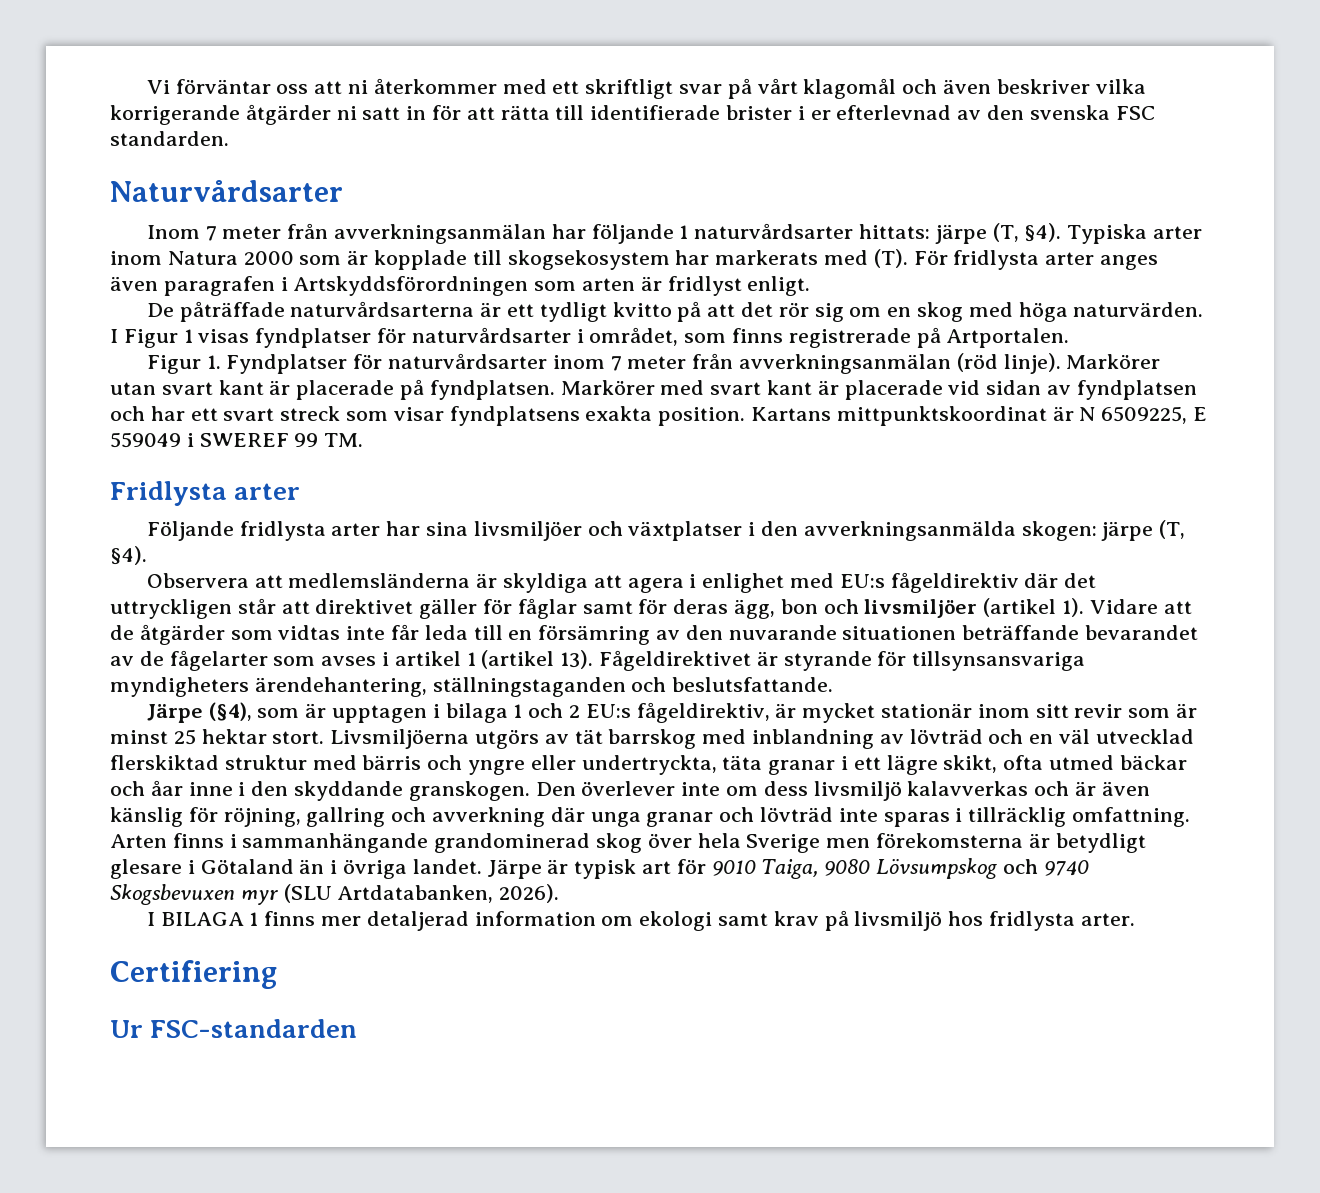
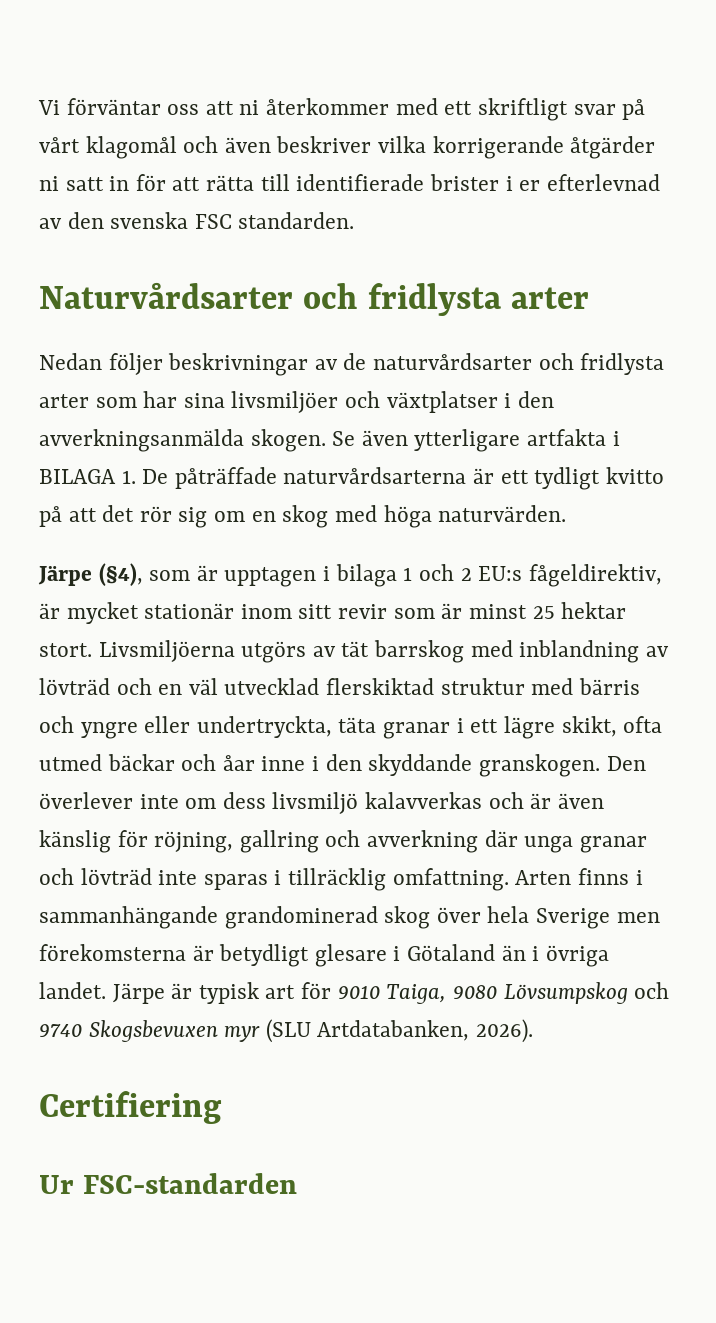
[146,223,1202,244] [110,249,1159,270] [110,276,811,296] // Inom 7 meter från avverkningsanmälan har följande 1 naturvårdsarter hittats: järpe (T, §4). Typiska arter inom Natura 2000 som är kopplade till skogsekosystem har markerats med (T). För fridlysta arter anges även paragrafen i Artskyddsförordningen som arten är fridlyst enligt. // -> [303,283,589,316] [39,353,665,376] [39,391,554,413] [39,429,620,452] [39,469,136,484] och fridlysta arter // Nedan följer beskrivningar av de naturvårdsarter och fridlysta arter som har sina livsmiljöer och växtplatser i den avverkningsanmälda skogen. Se även ytterligare artfakta i BILAGA 1.
[110,327,1070,348] [146,353,1161,374] [110,379,1197,400] [110,406,1208,426] [110,432,364,448] [110,481,301,506] [146,520,1186,541] [110,546,147,565] [146,572,1097,593] [110,598,1192,619] [110,624,1199,645] [110,650,1086,671] [110,677,834,697] I Figur 1 visas fyndplatser för naturvårdsarter i området, som finns registrerade på Artportalen. // Figur 1. Fyndplatser för naturvårdsarter inom 7 meter från avverkningsanmälan (röd linje). Markörer utan svart kant är placerade på fyndplatsen. Markörer med svart kant är placerade vid sidan av fyndplatsen och har ett svart streck som visar fyndplatsens exakta position. Kartans mittpunktskoordinat är N 6509225, E 559049 i SWEREF 99 TM. // Fridlysta arter // Följande fridlysta arter har sina livsmiljöer och växtplatser i den avverkningsanmälda skogen: järpe (T, §4). // Observera att medlemsländerna är skyldiga att agera i enlighet med EU:s fågeldirektiv där det uttryckligen står att direktivet gäller för fåglar samt för deras ägg, bon och livsmiljöer (artikel 1). Vidare att de åtgärder som vidtas inte får leda till en försämring av den nuvarande situationen beträffande bevarandet av de fågelarter som avses i artikel 1 (artikel 13). Fågeldirektivet är styrande för tillsynsansvariga myndigheters ärendehantering, ställningstaganden och beslutsfattande. -> (567, 513) none
[146,910,1135,931] // I BILAGA 1 finns mer detaljerad information om ekologi samt krav på livsmiljö hos fridlysta arter. -> (534, 1031) none

